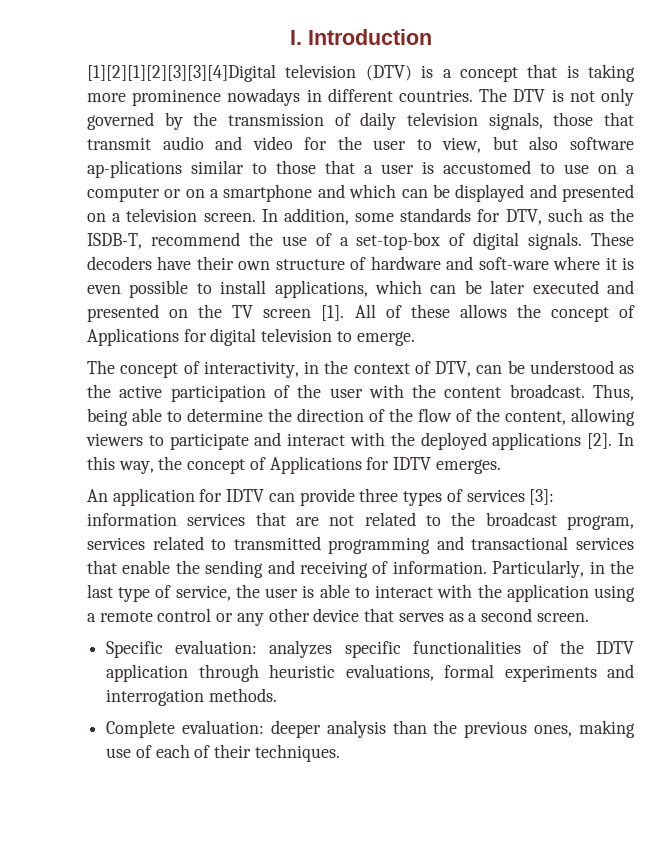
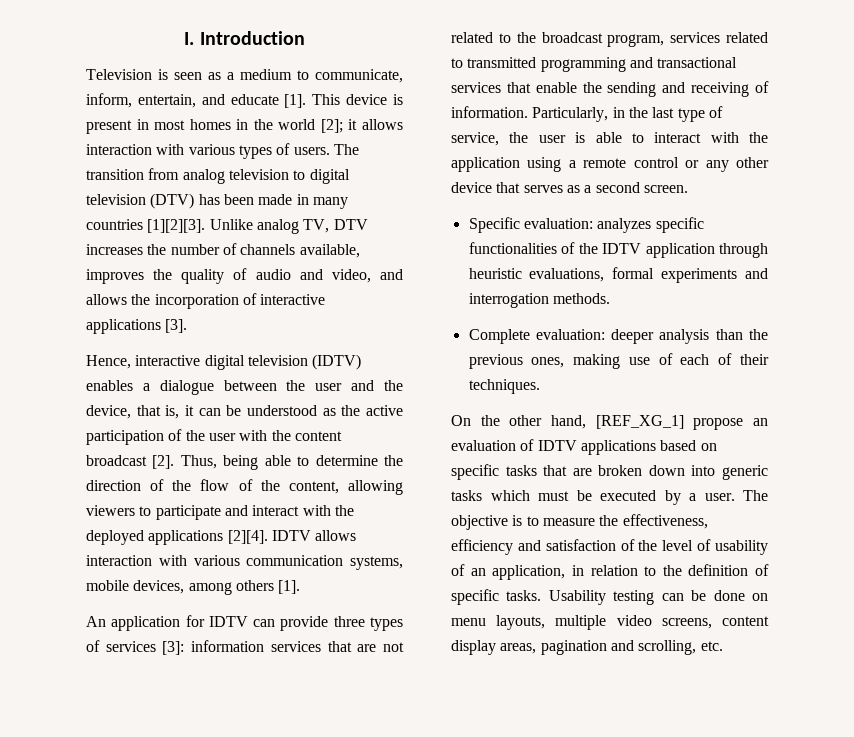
[87,64,635,82] [87,88,634,106] [87,112,634,130] [87,136,634,153] [87,160,635,178] [87,184,634,202] [87,208,635,225] [87,232,634,250] [87,256,634,270] [87,280,634,298] [87,304,635,322] [87,328,415,346] [87,360,471,378] [1][2][1][2][3][3][4]Digital television (DTV) is a concept that is taking more prominence nowadays in different countries. The DTV is not only governed by the transmission of daily television signals, those that transmit audio and video for the user to view, but also software ap-plications similar to those that a user is accustomed to use on a computer or on a smartphone and which can be displayed and presented on a television screen. In addition, some standards for DTV, such as the ISDB-T, recommend the use of a set-top-box of digital signals. These decoders have their own structure of hardware and soft-ware where it is even possible to install applications, which can be later executed and presented on the TV screen [1]. All of these allows the concept of Applications for digital television to emerge. // The concept of interactivity, in the context of DTV, -> [86,69,403,83] [86,93,403,108] [86,119,403,134] [86,143,359,159] [86,168,350,184] [86,193,348,209] [86,219,368,234] [86,243,360,258] [86,268,403,284] [86,293,326,309] [86,319,188,334] [86,354,362,370] [86,380,403,395] [86,405,194,419] Television is seen as a medium to communicate, inform, entertain, and educate [1]. This device is present in most homes in the world [2]; it allows interaction with various types of users. The transition from analog television to digital television (DTV) has been made in many countries [1][2][3]. Unlike analog TV, DTV increases the number of channels available, improves the quality of audio and video, and allows the incorporation of interactive applications [3]. // Hence, interactive digital television (IDTV) enables a dialogue between the user and the device, that is, it
[509,384,585,398] broadcast. -> [86,455,175,469] broadcast [2].
[587,433,634,449] [87,456,501,474] [2]. In this way, the concept of Applications for IDTV emerges. -> [227,530,357,544] [86,555,403,570] [86,580,301,595] [2][4]. IDTV allows interaction with various communication systems, mobile devices, among others [1].
(340, 753) none -> [451,415,768,430] [451,439,717,455] [451,464,768,480] [451,490,768,505] [451,514,708,530] [451,539,768,555] [451,564,769,580] [451,589,768,605] [451,615,769,630] [451,640,723,655] // On the other hand, [REF_XG_1] propose an evaluation of IDTV applications based on specific tasks that are broken down into generic tasks which must be executed by a user. The objective is to measure the effectiveness, efficiency and satisfaction of the level of usability of an application, in relation to the definition of specific tasks. Usability testing can be done on menu layouts, multiple video screens, content display areas, pagination and scrolling, etc.

